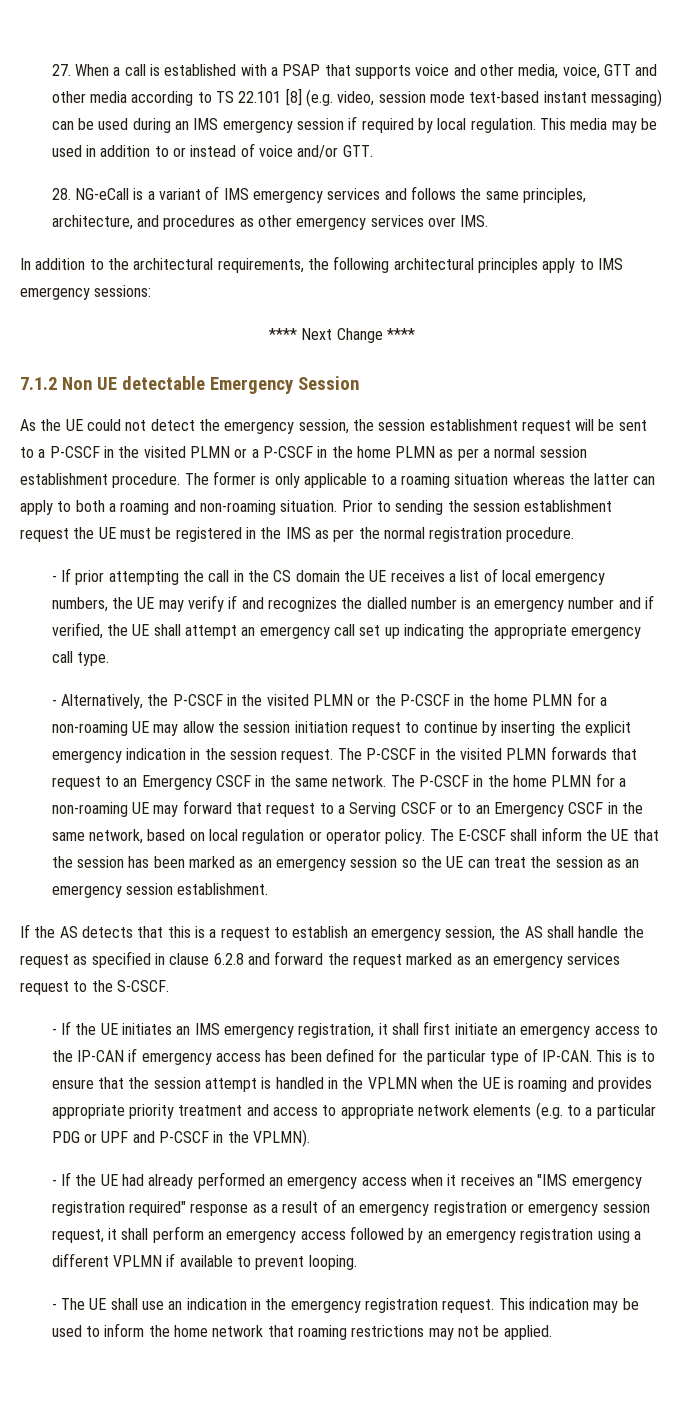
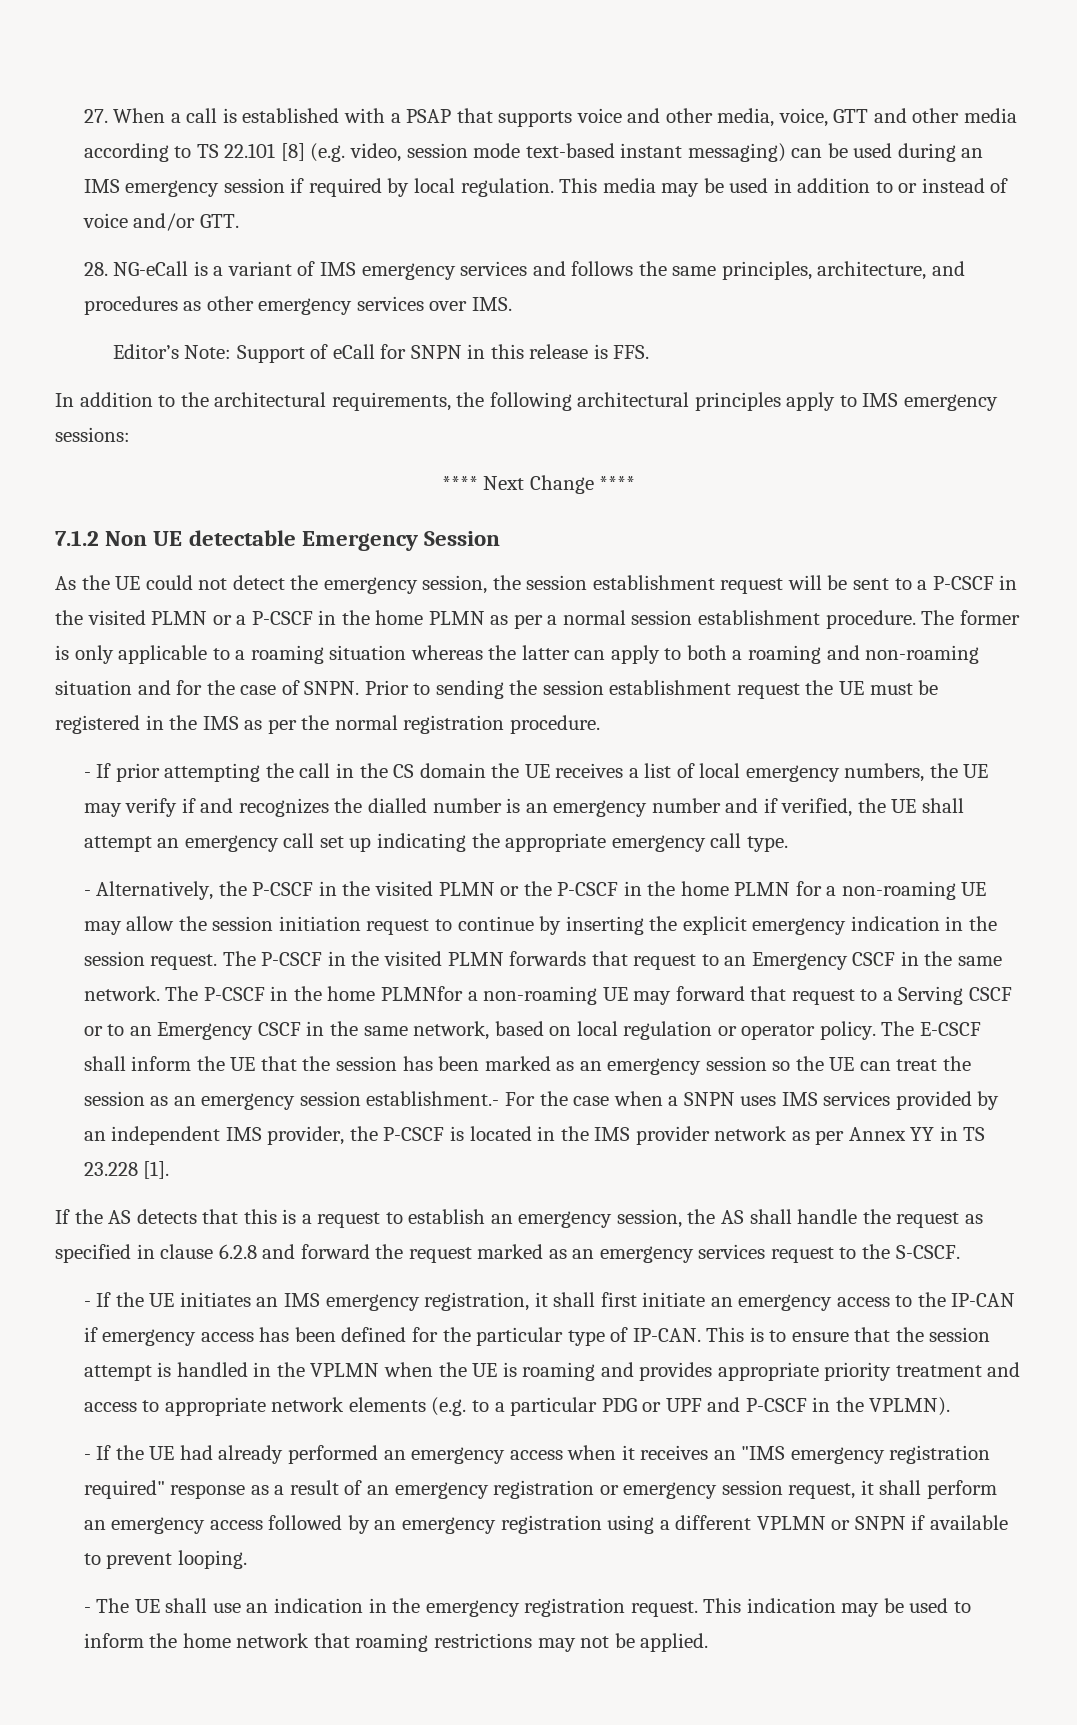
(489, 221) none -> [112,344,650,363] // Editor’s Note: Support of eCall for SNPN in this release is FFS.
[280,500,338,512] situation. -> [55,680,360,695] situation and for the case of SNPN.
[551,773,615,787] PLMN for -> [380,986,463,1001] PLMNfor
[177,883,269,895] establishment. -> [366,1091,1000,1110] [83,1126,986,1145] [83,1161,170,1179] establishment.- For the case when a SNPN uses IMS services provided by an independent IMS provider, the P-CSCF is located in the IMS provider network as per Annex YY in TS 23.228 [1].
(163, 1261) none -> [831,1516,906,1530] or SNPN

